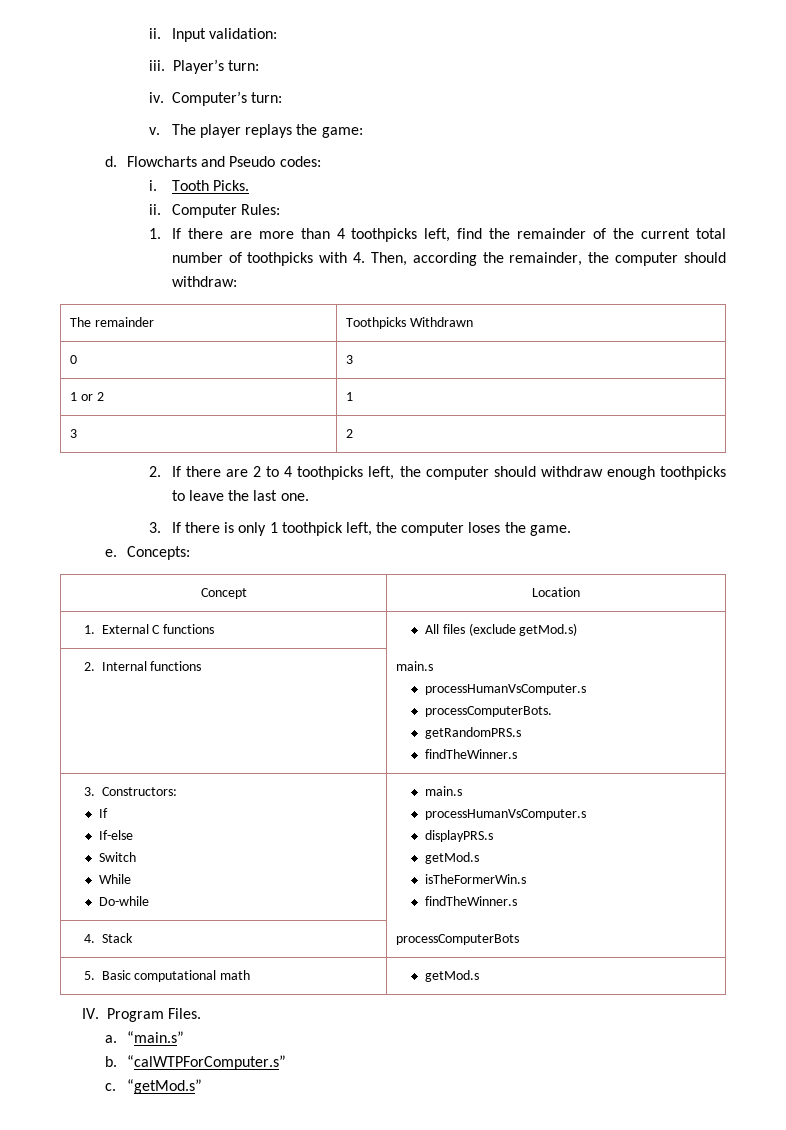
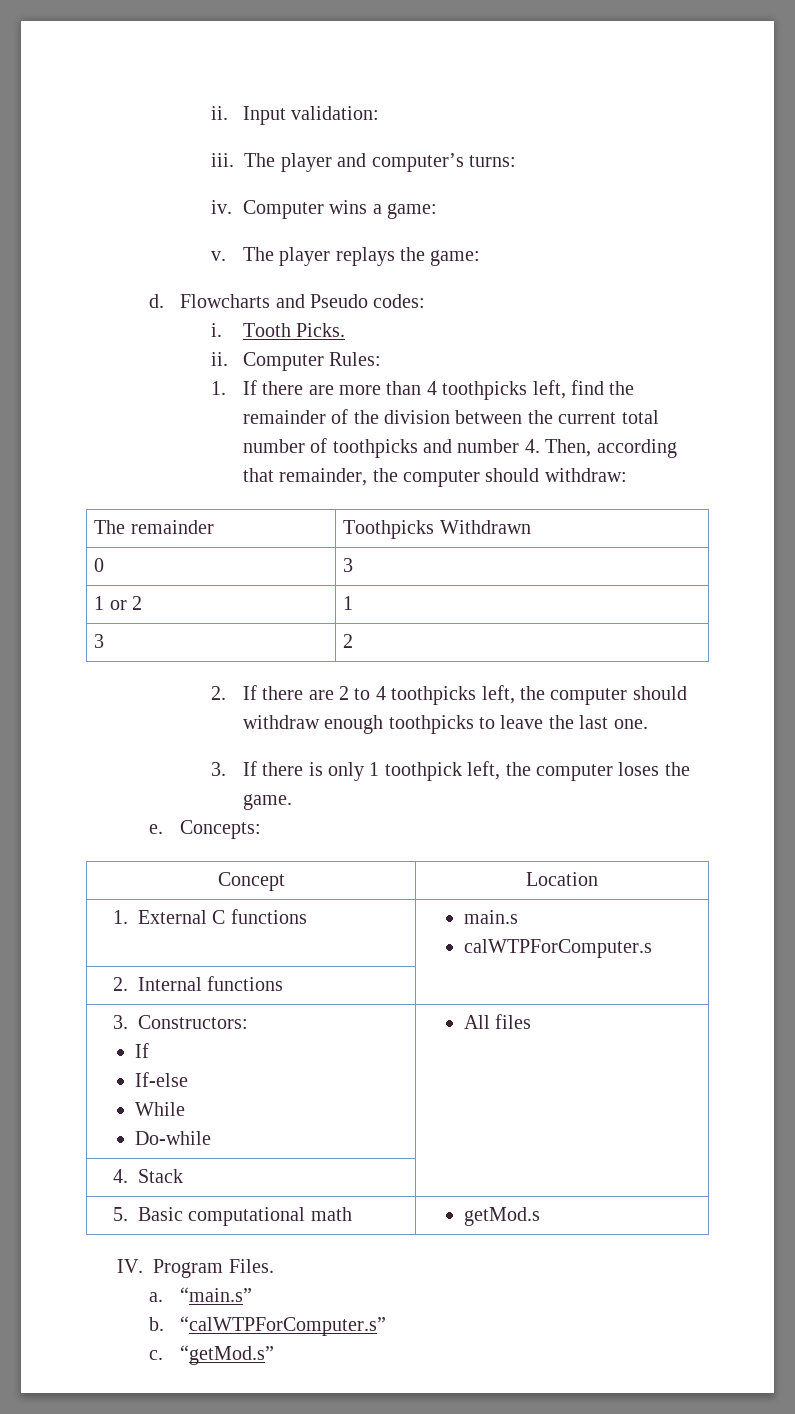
[173,59,260,74] [149,91,283,106] Player’s turn: // iv. Computer’s turn: -> [244,153,517,172] [211,200,438,219] The player and computer’s turns: // iv. Computer wins a game:
(635, 233) none -> [384,410,553,424] division between the
[319,252,348,263] with -> [423,439,520,453] and number
[482,252,504,263] the -> [242,468,274,482] that
[425,623,578,636] All files (exclude getMod.s) -> [463,910,518,924] [463,939,652,958] main.s // calWTPForComputer.s
[396,661,434,671] [425,684,587,695] [425,706,553,717] [425,727,522,739] [425,749,518,759] main.s // processHumanVsComputer.s // processComputerBots. // getRandomPRS.s // findTheWinner.s -> (284, 983) none
[99,852,137,862] // Switch -> (188, 1079) none
[425,786,463,796] [425,809,587,820] [425,830,494,842] [425,852,480,864] [425,874,527,884] [425,896,518,906] main.s // processHumanVsComputer.s // displayPRS.s // getMod.s // isTheFormerWin.s // findTheWinner.s -> [463,1014,532,1029] All files
[396,934,520,945] processComputerBots -> (183, 1176) none

